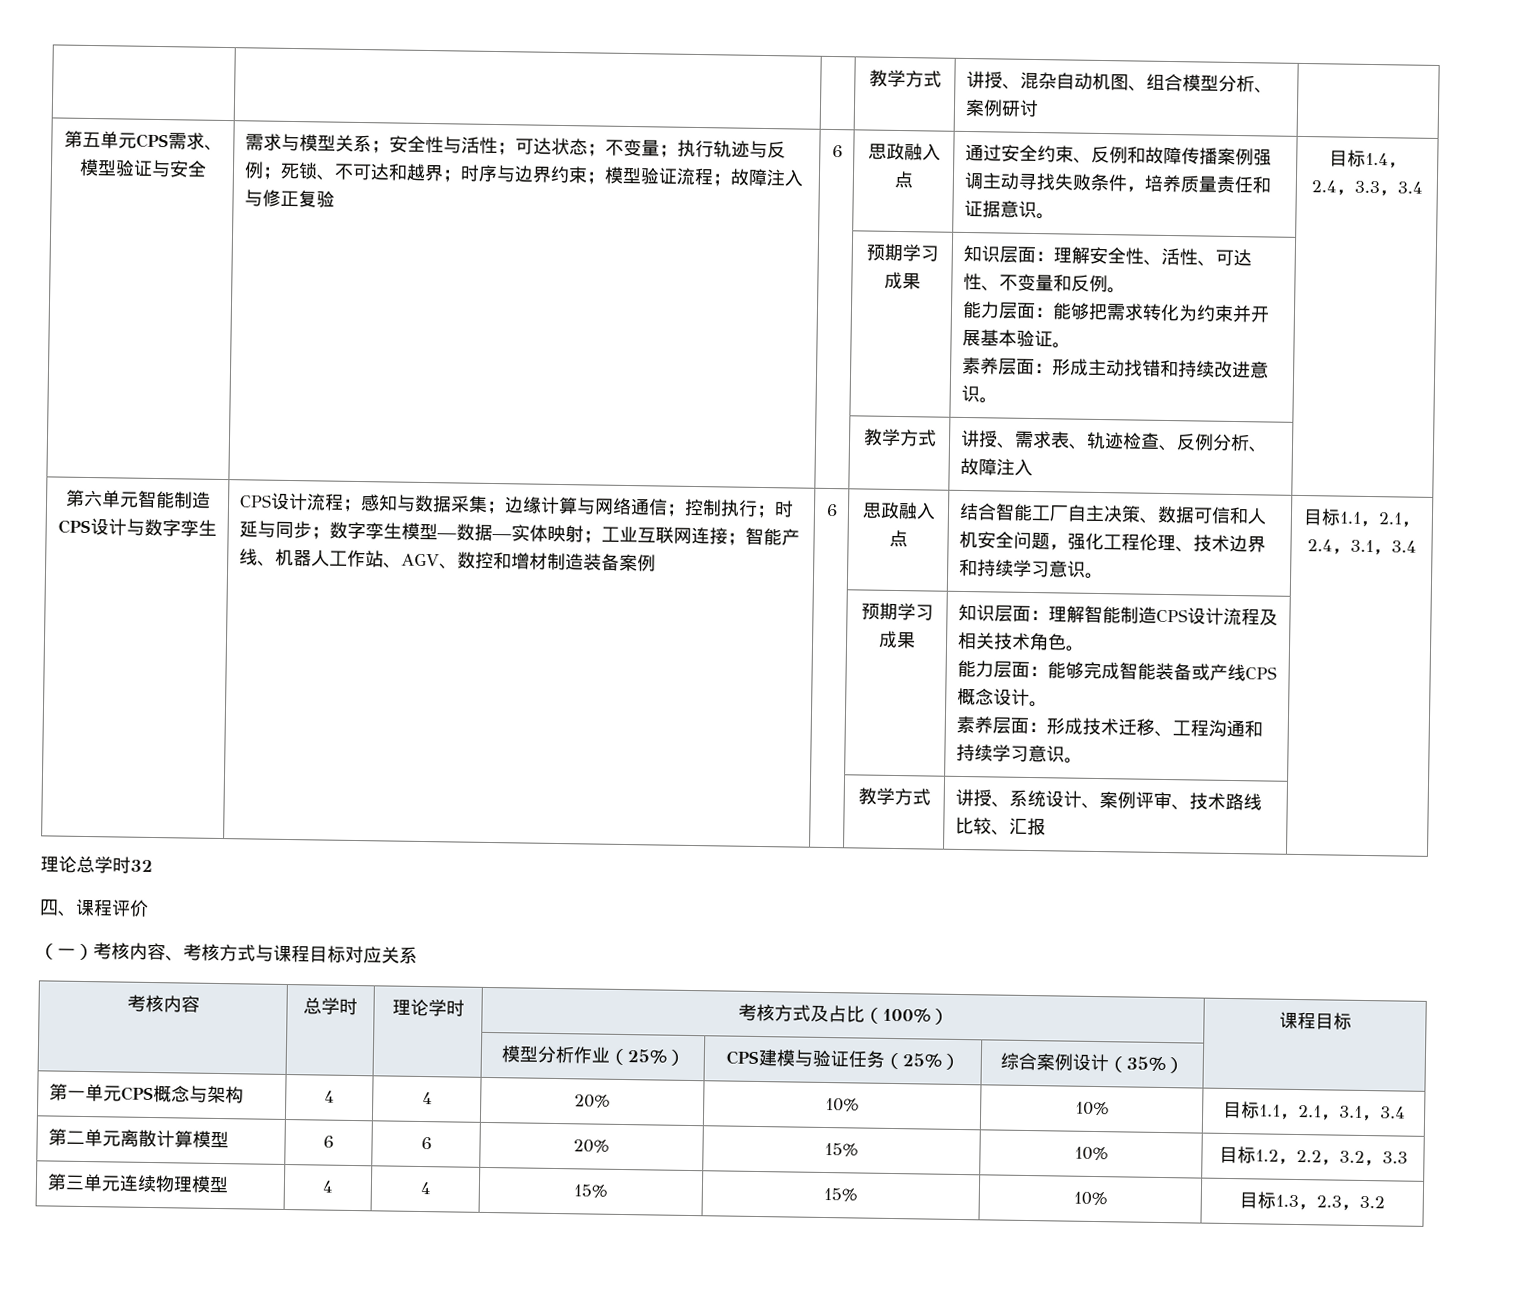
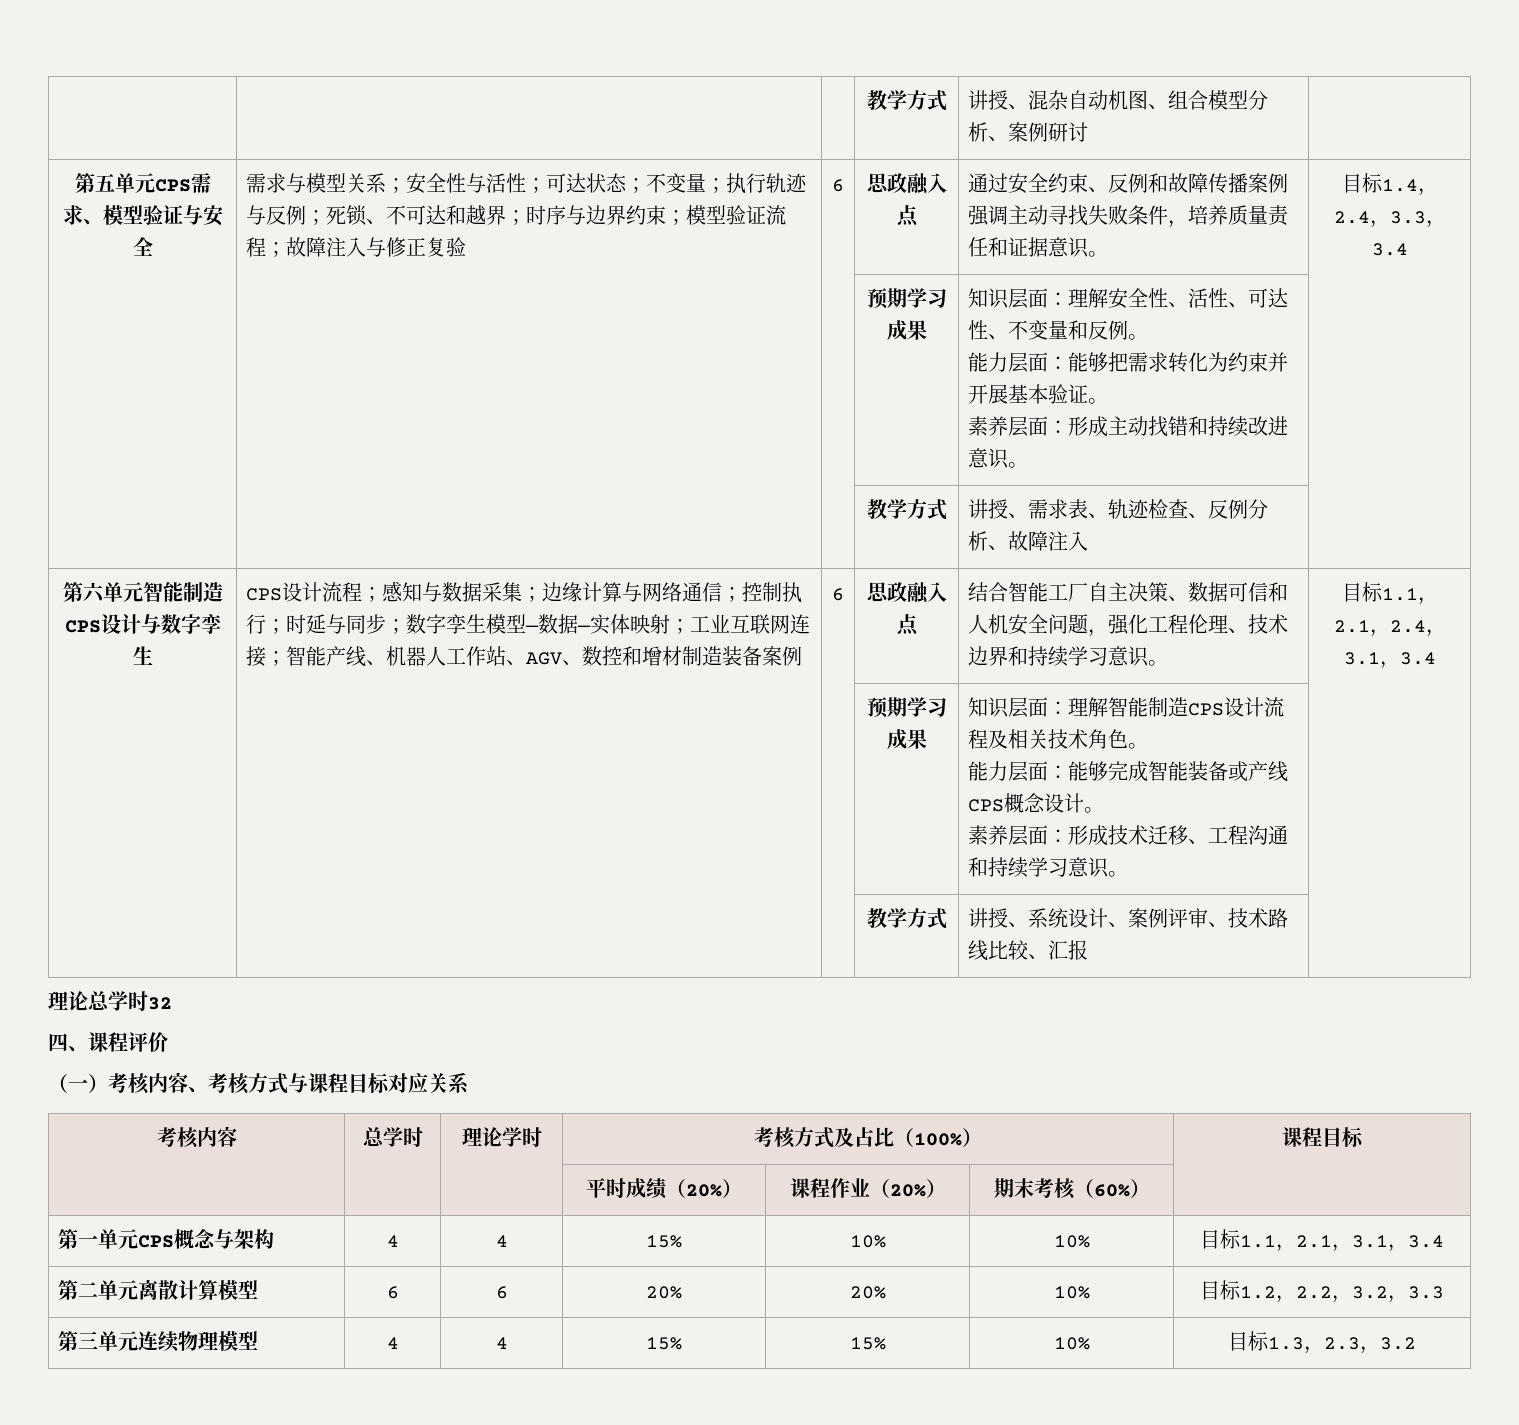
[500,1045,685,1066] [725,1049,960,1070] [1000,1052,1166,1073] 模型分析作业（25%） | CPS建模与验证任务（25%） | 综合案例设计（35% -> [586,1178,742,1199] [789,1178,946,1198] [993,1178,1130,1199] 平时成绩（20%） | 课程作业（20%） | 期末考核（60%
[574,1094,611,1108] 20% -> [646,1235,682,1248] 15%
[824,1142,859,1157] 15% -> [849,1286,886,1299] 20%

